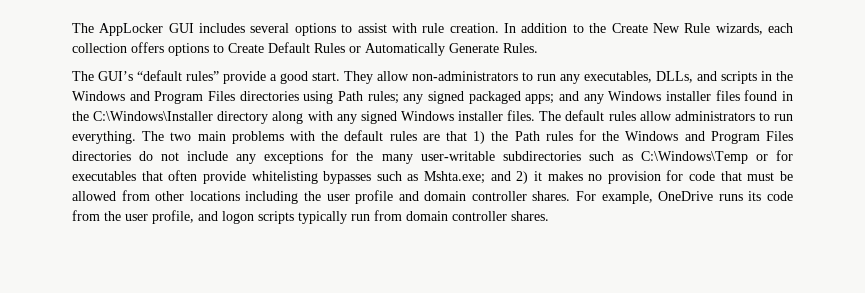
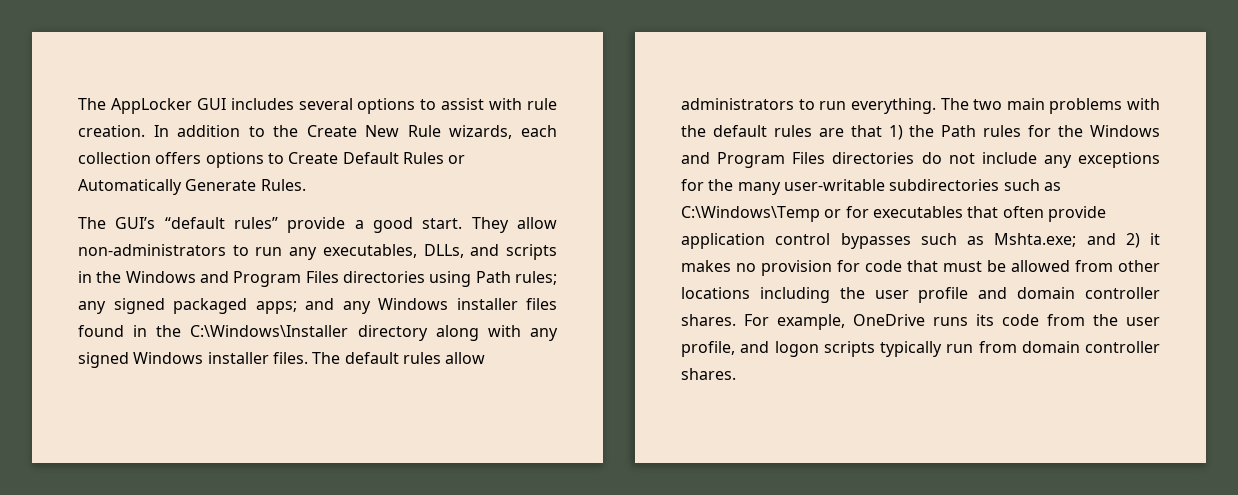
[251,171,318,184] whitelisting -> [681,233,831,249] application control

